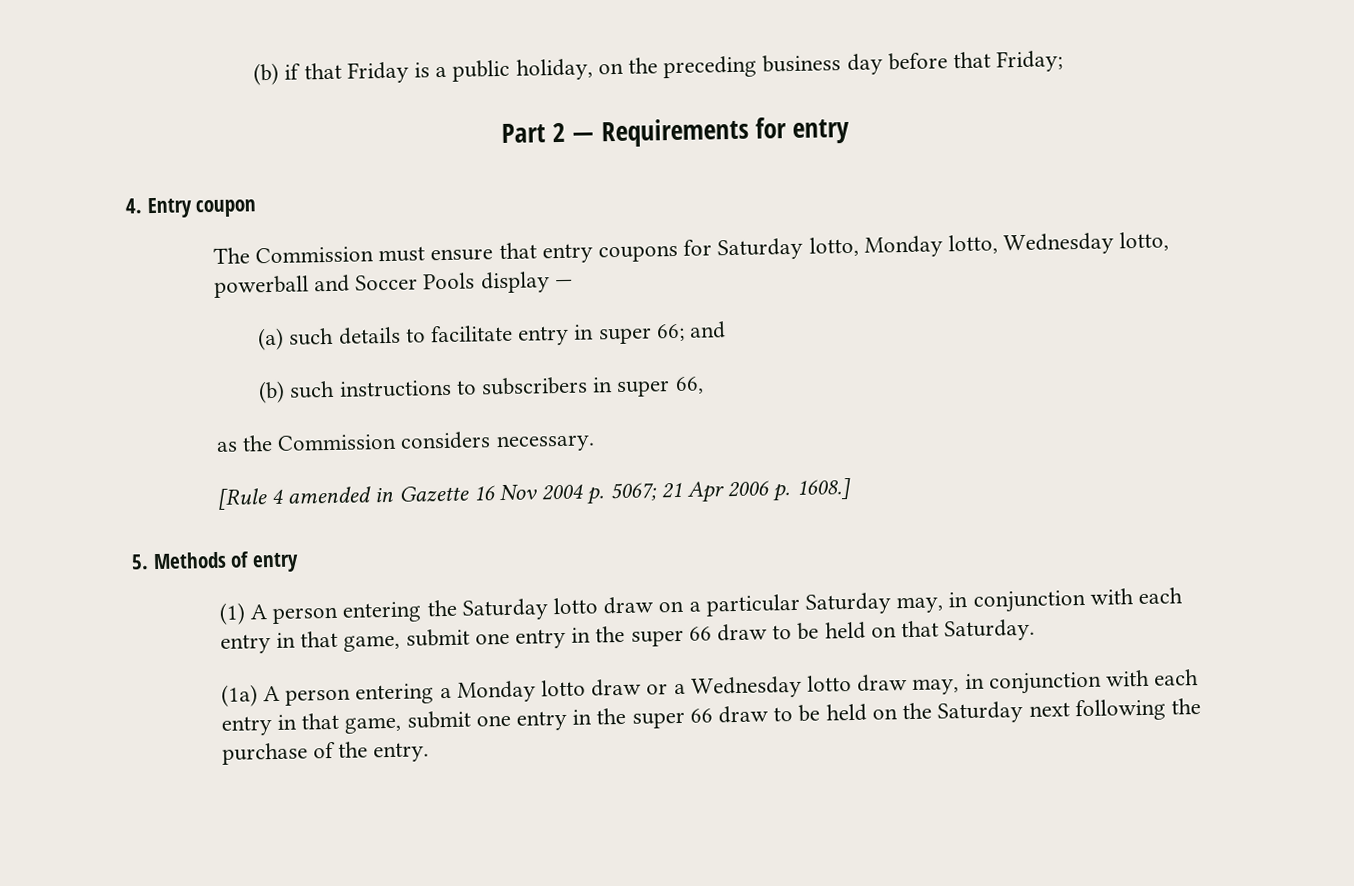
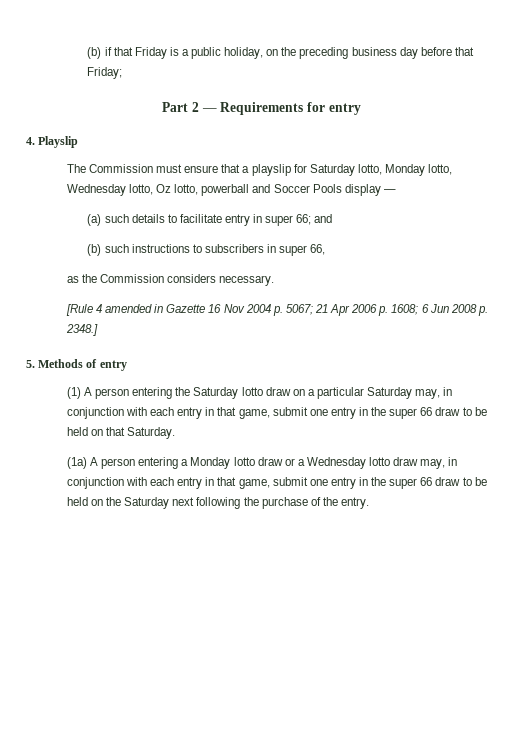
[146,197,258,219] Entry coupon -> [38,136,79,148] Playslip
[541,243,678,264] entry coupons -> [242,164,291,176] a playslip
(1170, 241) none -> [156,184,199,195] Oz lotto,
[795,478,851,500] 1608.] -> [391,304,488,316] [65,324,98,336] 1608; 6 Jun 2008 p. 2348.]

